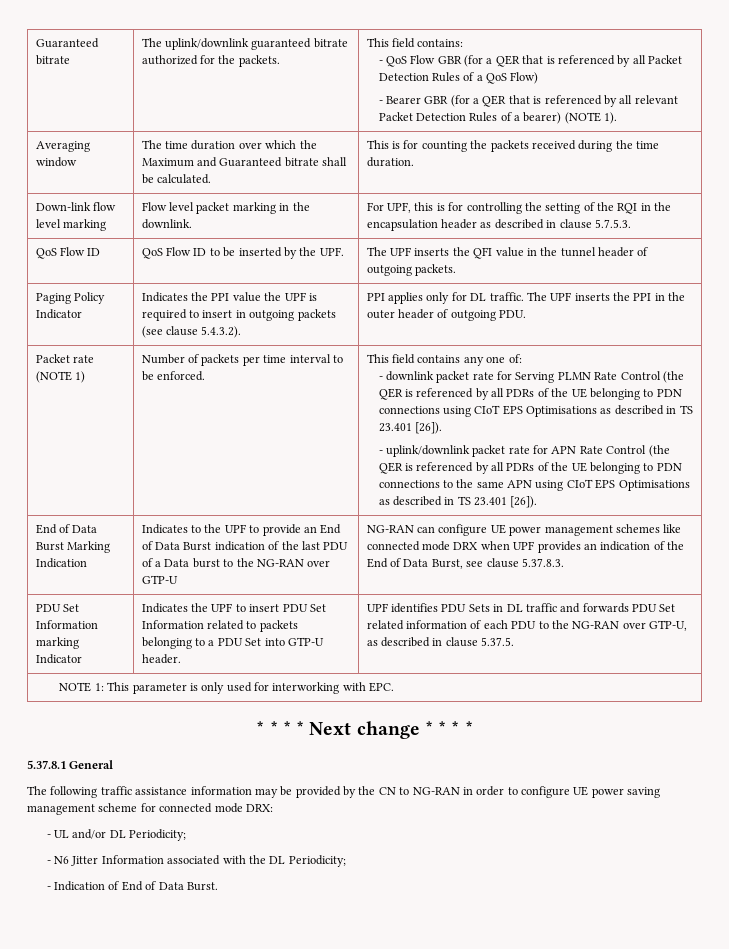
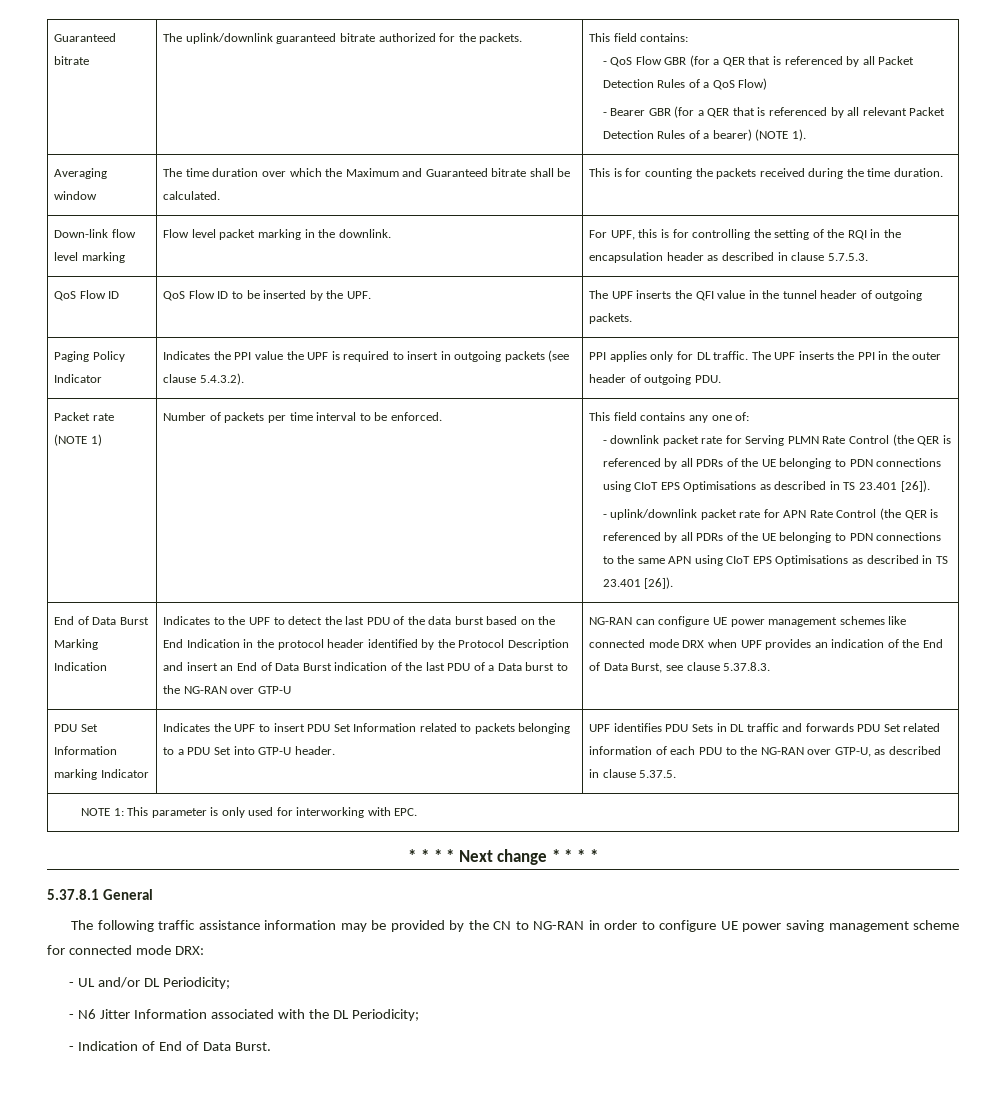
[262,524,301,536] provide -> [288,616,556,625] [163,639,569,650] [163,662,218,671] detect the last PDU of the data burst based on the End Indication in the protocol header identified by the Protocol Description and insert

